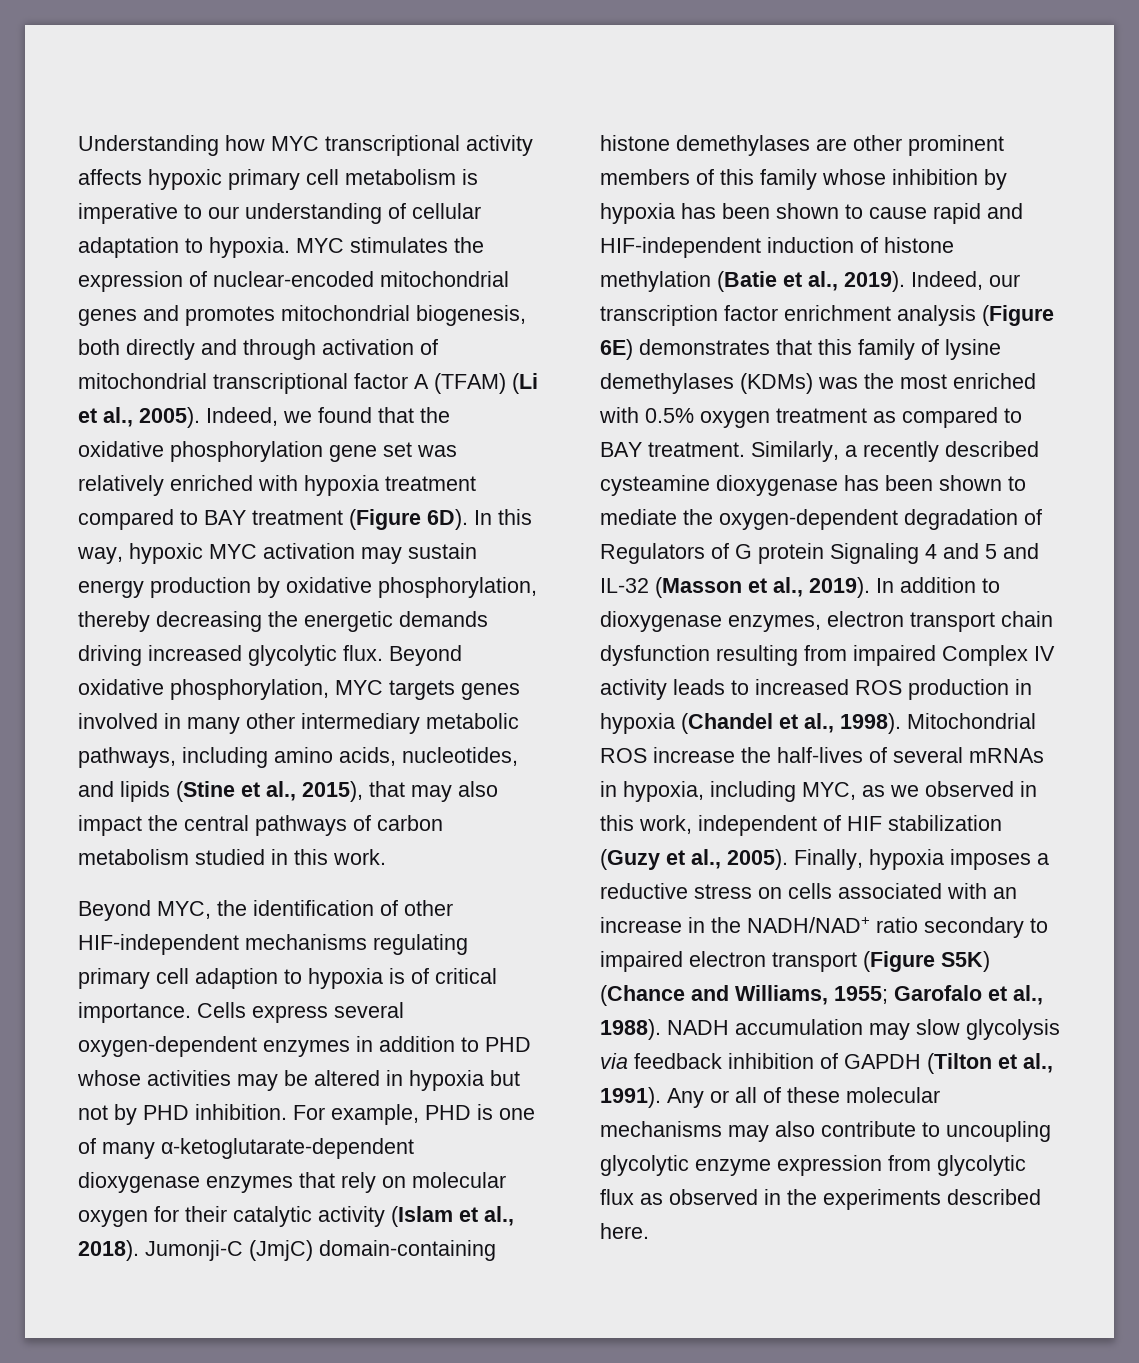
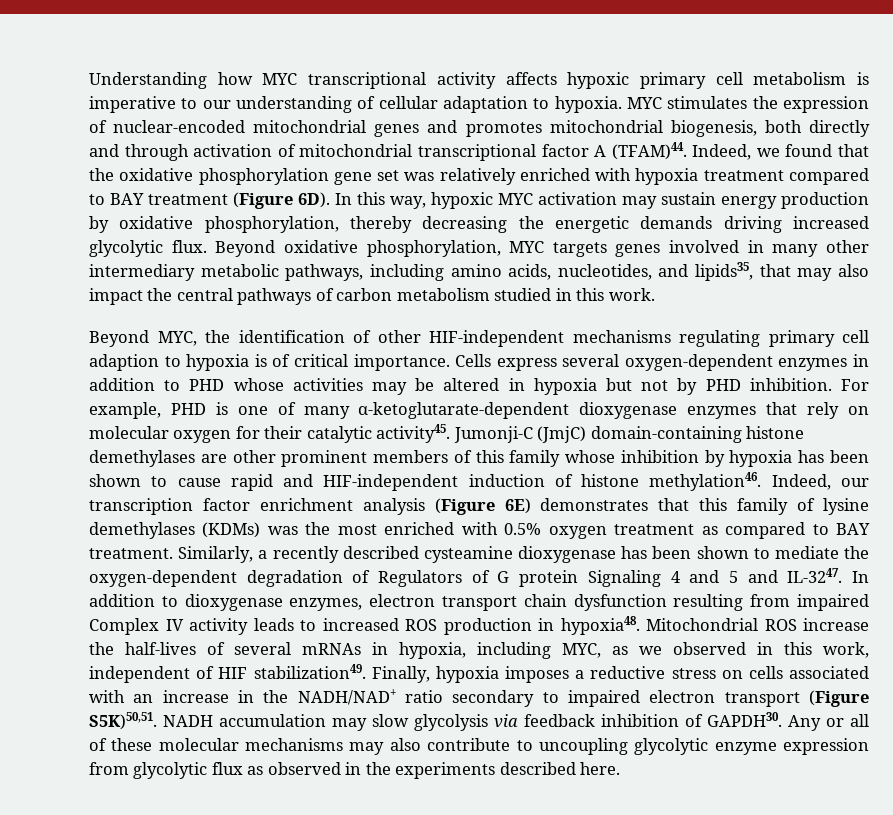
[434,373,538,394] [78,407,200,428] (TFAM) (Li et al., 2005). -> [611,142,687,160] (TFAM)44.
[120,781,363,802] lipids (Stine et al., 2015), -> [695,262,754,281] lipids35,
[318,1206,514,1227] [78,1240,139,1261] activity (Islam et al., 2018). -> [376,424,451,443] activity45.
[600,271,905,292] methylation (Batie et al., 2019). -> [649,472,762,491] methylation46.
[600,577,870,598] IL-32 (Masson et al., 2019). -> [787,568,843,583] IL-3247.
[600,713,901,734] hypoxia (Chandel et al., 1998). -> [560,616,640,635] hypoxia48.
[888,815,1002,831] [600,849,788,870] stabilization (Guzy et al., 2005). -> [253,664,366,679] stabilization49.
[941,951,990,972] [600,985,1043,1006] [600,1019,661,1040] S5K) (Chance and Williams, 1955; Garofalo et al., 1988). -> [89,712,157,730] S5K)50,51.
[844,1053,1053,1074] [600,1087,661,1108] GAPDH (Tilton et al., 1991). -> [707,712,782,727] GAPDH30.

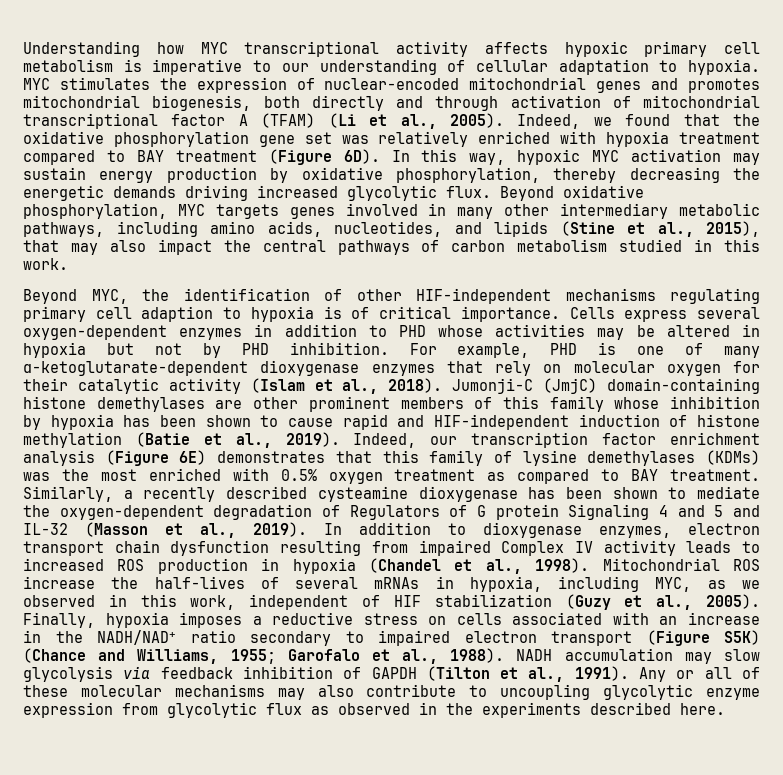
[611,142,687,160] (TFAM)44. -> [261,113,504,129] (TFAM) (Li et al., 2005).
[695,262,754,281] lipids35, -> [494,221,760,237] lipids (Stine et al., 2015),
[376,424,451,443] activity45. -> [168,378,443,394] activity (Islam et al., 2018).
[649,472,762,491] methylation46. -> [23,432,340,448] methylation (Batie et al., 2019).
[787,568,843,583] IL-3247. -> [23,522,307,538] IL-32 (Masson et al., 2019).
[560,616,640,635] hypoxia48. -> [292,558,590,574] hypoxia (Chandel et al., 1998).
[253,664,366,679] stabilization49. -> [434,594,761,610] stabilization (Guzy et al., 2005).
[89,712,157,730] S5K)50,51. -> [724,630,760,645] [23,648,505,664] S5K) (Chance and Williams, 1955; Garofalo et al., 1988).
[707,712,782,727] GAPDH30. -> [371,666,629,682] GAPDH (Tilton et al., 1991).

